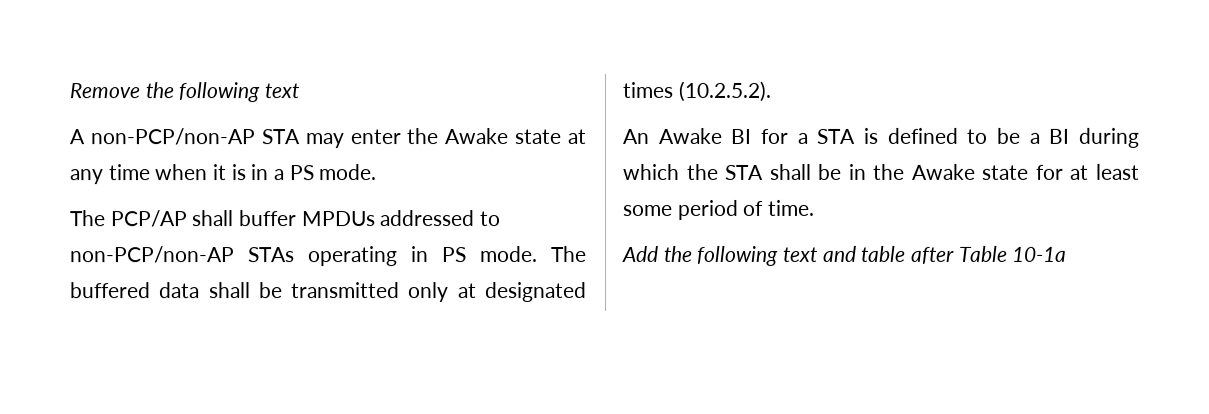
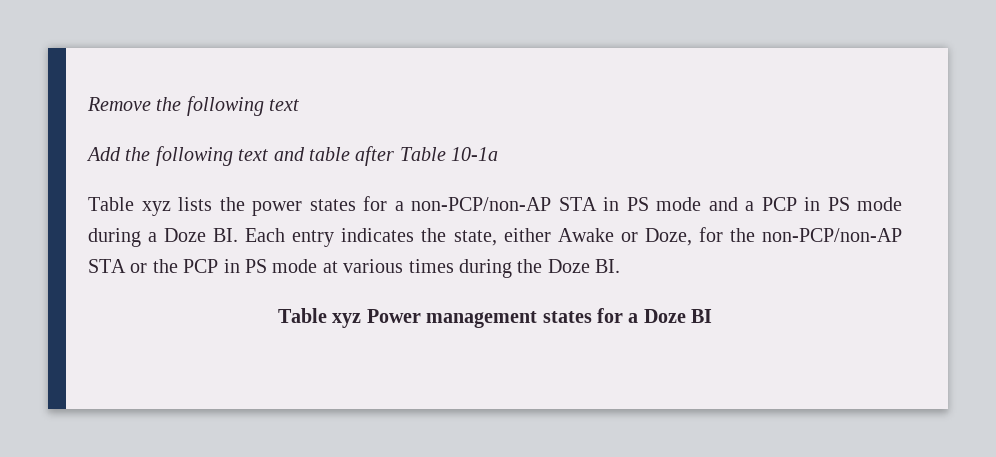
[69,128,586,149] [69,164,377,185] [70,210,502,228] [70,246,587,267] [70,282,587,303] [622,80,771,102] [622,127,1139,148] [622,163,1139,180] [622,199,816,220] // A non-PCP/non-AP STA may enter the Awake state at any time when it is in a PS mode. // The PCP/AP shall buffer MPDUs addressed to non-PCP/non-AP STAs operating in PS mode. The buffered data shall be transmitted only at designated times (10.2.5.2). // An Awake BI for a STA is defined to be a BI during which the STA shall be in the Awake state for at least some period of time. -> (300, 105) none
(1068, 254) none -> [88,196,902,216] [88,227,903,247] [88,259,621,278] [277,308,713,328] // Table xyz lists the power states for a non-PCP/non-AP STA in PS mode and a PCP in PS mode during a Doze BI. Each entry indicates the state, either Awake or Doze, for the non-PCP/non-AP STA or the PCP in PS mode at various times during the Doze BI. // Table xyz Power management states for a Doze BI

